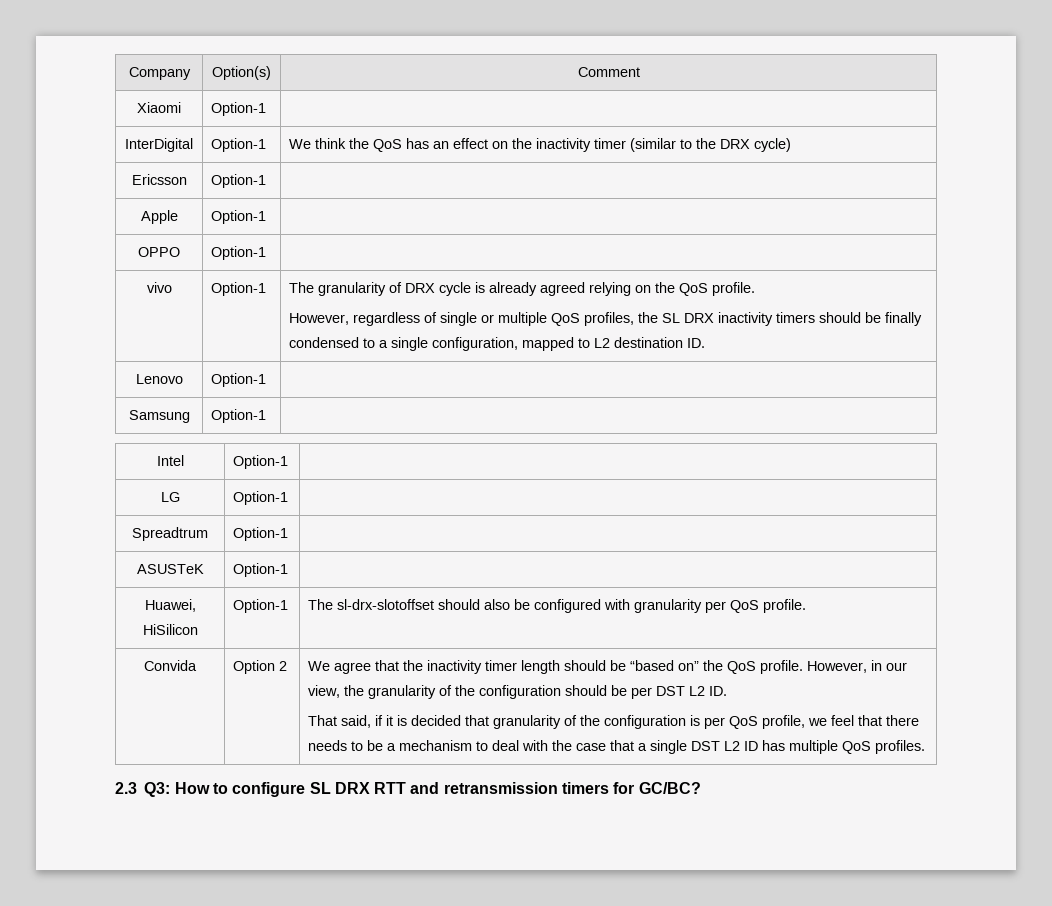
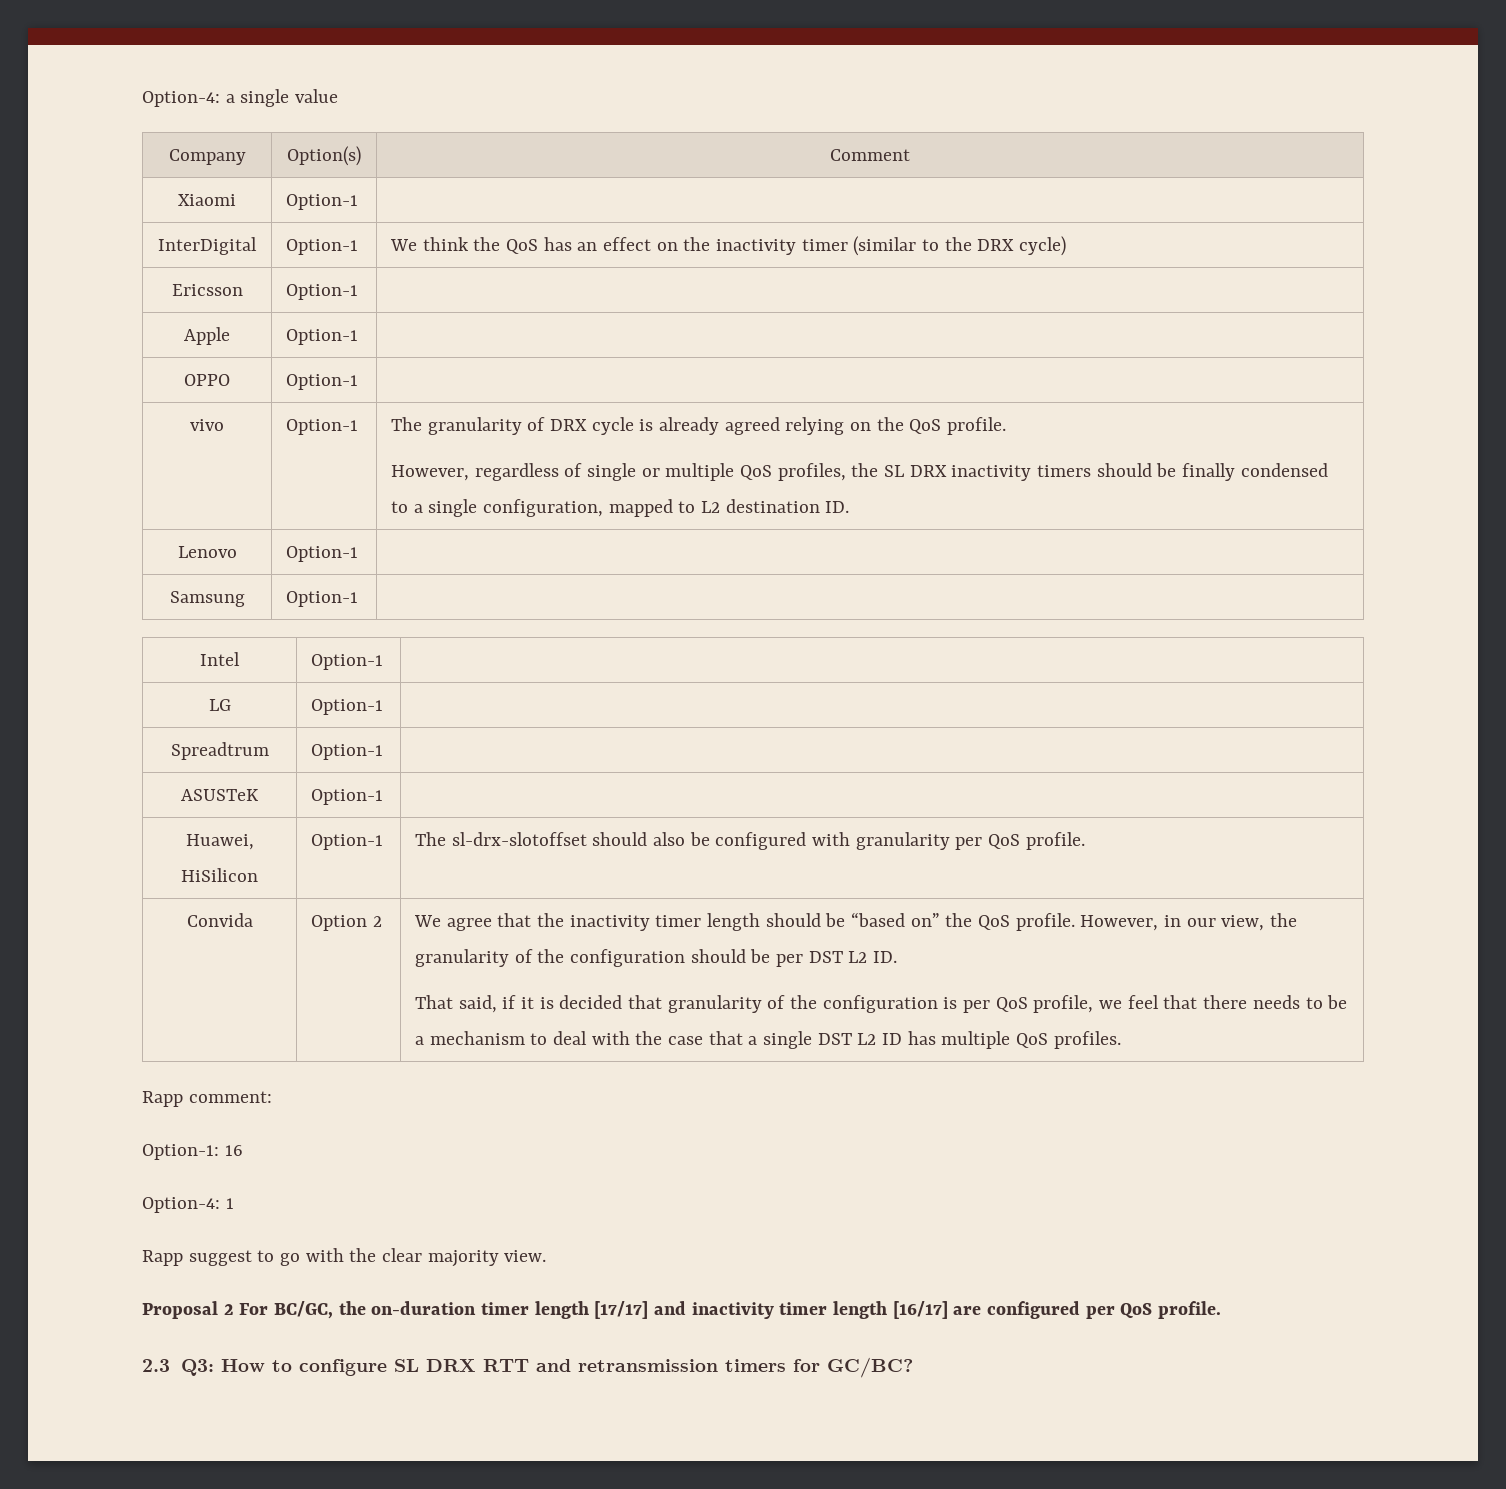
(128, 73) none -> [142,89,339,107] Option-4: a single value //
(926, 747) none -> [142,1091,272,1107] [142,1144,243,1160] [142,1197,234,1213] [142,1248,547,1267] [142,1301,1222,1319] // Rapp comment: // Option-1: 16 // Option-4: 1 // Rapp suggest to go with the clear majority view. // Proposal 2 For BC/GC, the on-duration timer length [17/17] and inactivity timer length [16/17] are configured per QoS profile.

